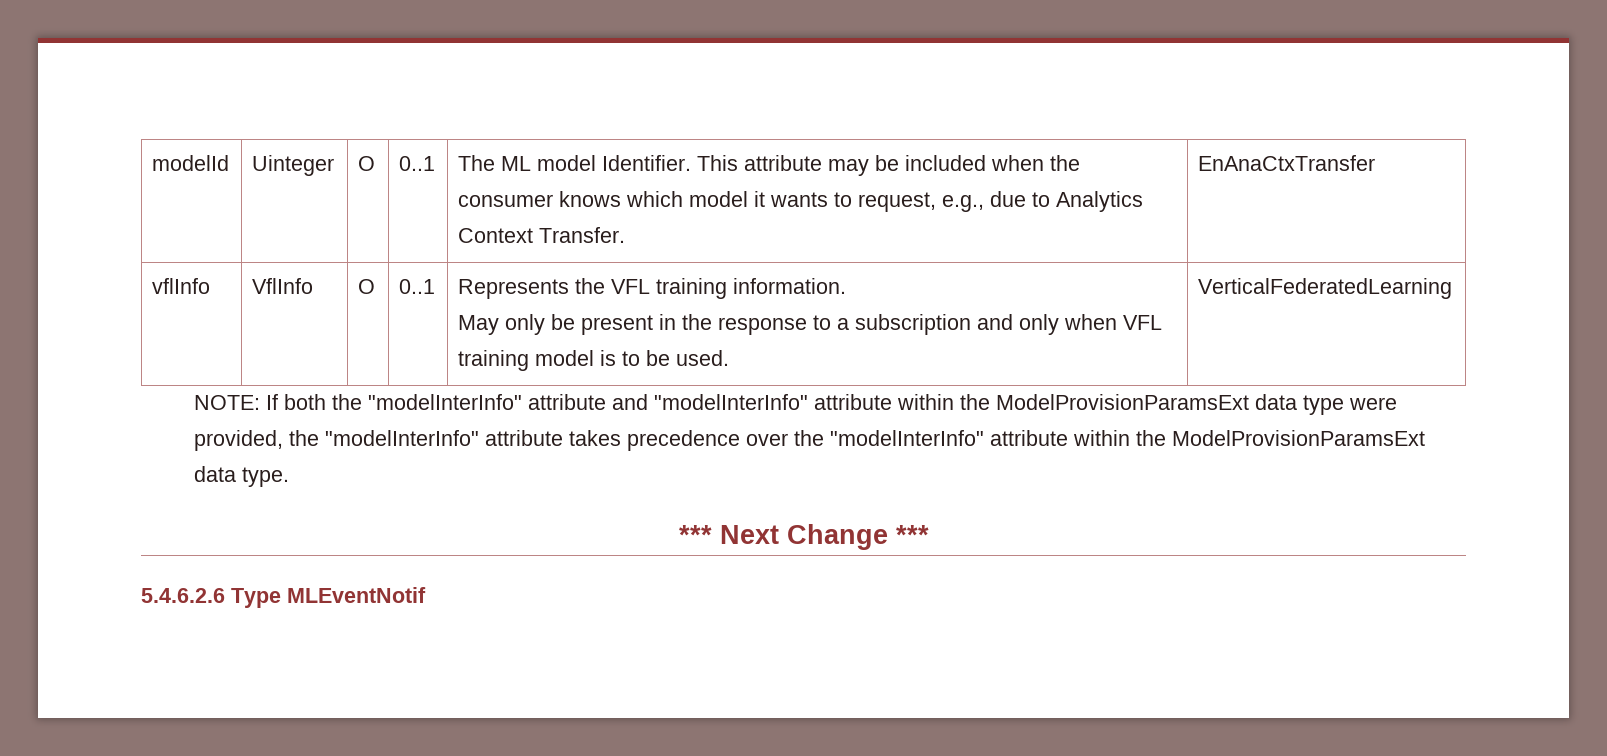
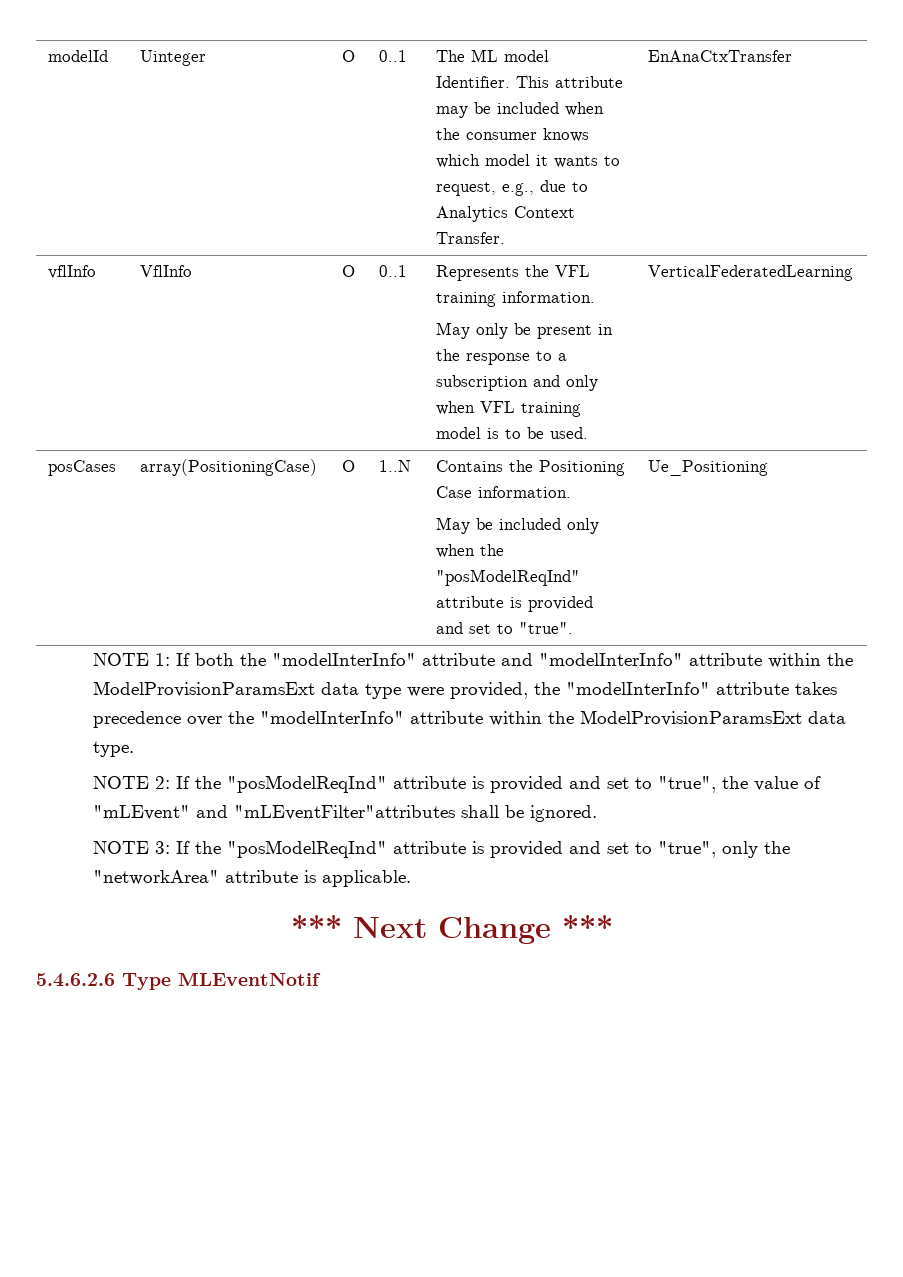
[193,395,260,410] // NOTE: -> [47,460,116,476] [139,459,317,476] [341,460,355,472] [378,460,411,472] [435,460,625,476] [435,486,571,498] [435,517,599,534] [435,544,504,558] [435,569,580,586] [435,596,593,612] [435,622,573,634] [647,460,768,476] [93,653,171,666] // posCases | array(PositioningCase) | O | 1..N | Contains the Positioning Case information. // May be included only when the "posModelReqInd" attribute is provided and set to "true". | Ue_Positioning // NOTE 1:
(289, 477) none -> [93,775,822,793] [93,805,598,822] [93,840,791,858] [93,870,412,887] // NOTE 2: If the "posModelReqInd" attribute is provided and set to "true", the value of "mLEvent" and "mLEventFilter"attributes shall be ignored. // NOTE 3: If the "posModelReqInd" attribute is provided and set to "true", only the "networkArea" attribute is applicable.

